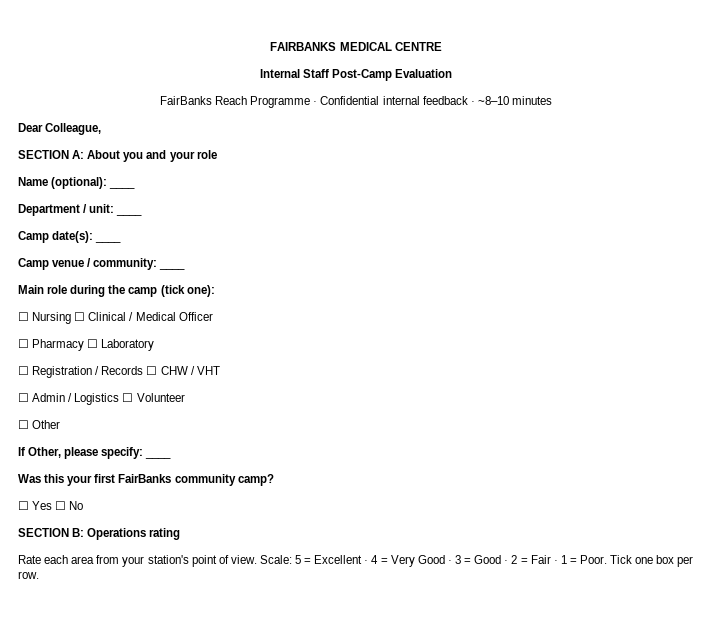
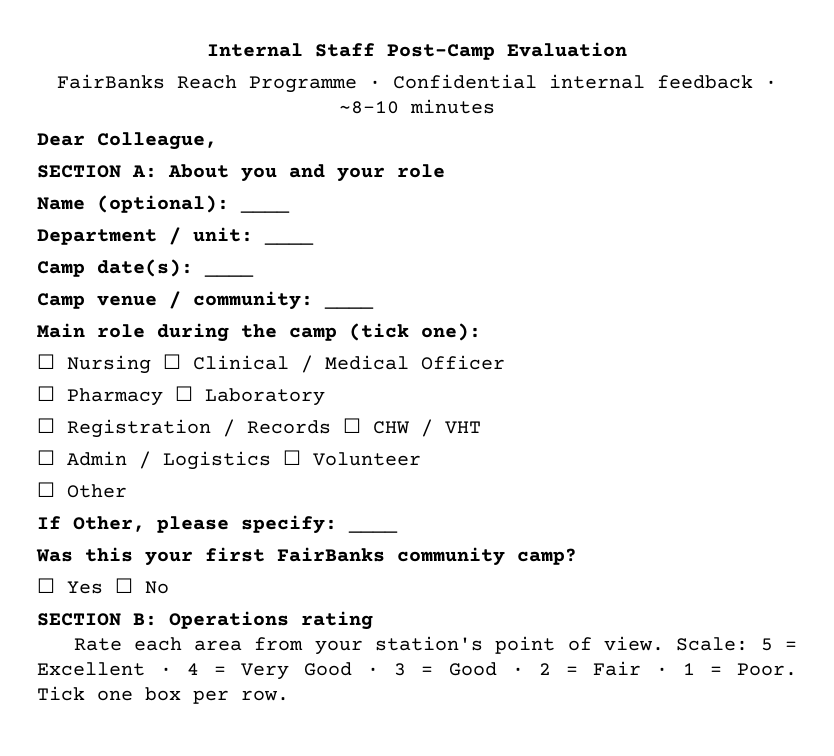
[270,42,442,51] FAIRBANKS MEDICAL CENTRE // -> (207, 50) none

